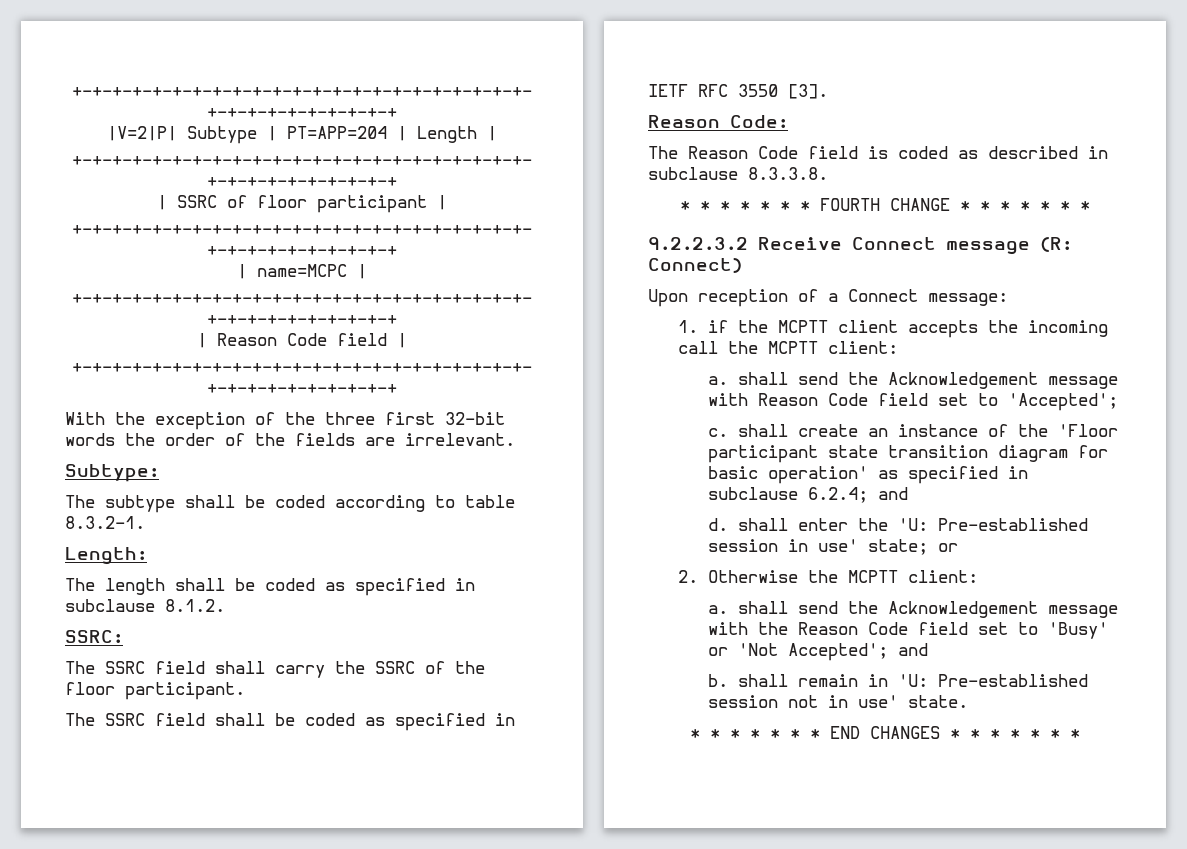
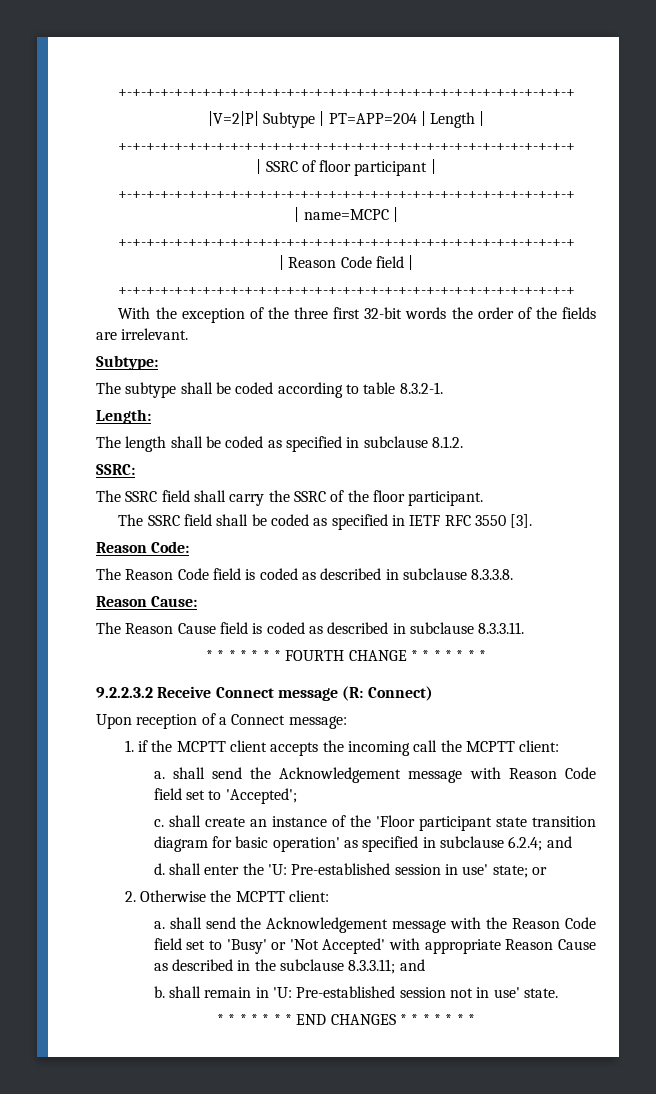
(828, 173) none -> [96,596,198,607] [96,622,525,634] // Reason Cause: // The Reason Cause field is coded as described in subclause 8.3.3.11.
[787,643,888,661] Accepted'; -> [322,938,597,954] [153,959,396,974] Accepted' with appropriate Reason Cause as described in the subclause 8.3.3.11;

